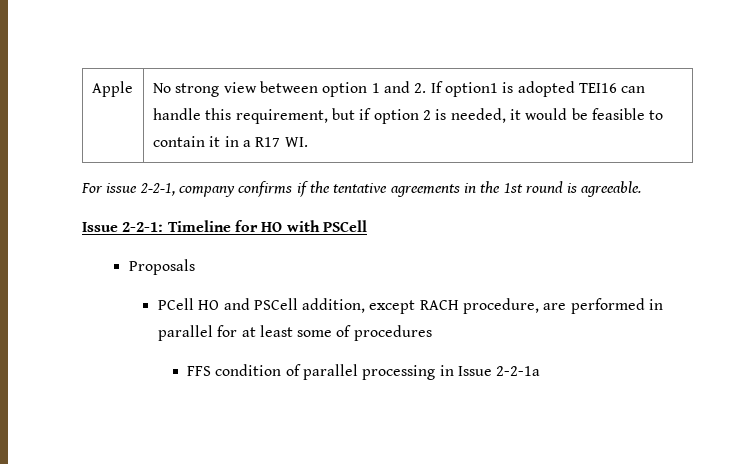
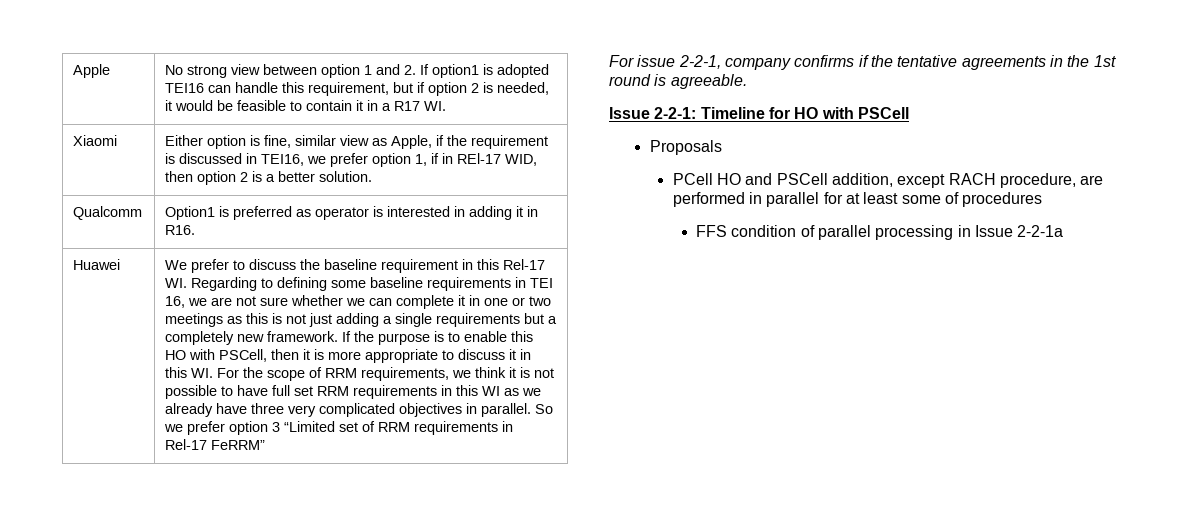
(308, 142) none -> [73,135,118,146] [165,135,549,149] [165,153,538,167] [165,171,373,185] [73,206,143,220] [165,206,539,220] [165,225,196,235] [73,259,121,270] [165,259,546,273] [165,277,554,291] [165,295,552,309] [165,313,558,327] [165,331,534,345] [165,349,532,363] [165,367,555,381] [165,385,542,399] [165,403,554,417] [164,421,514,435] [165,439,266,450] // Xiaomi | Either option is fine, similar view as Apple, if the requirement is discussed in TEI16, we prefer option 1, if in REl-17 WID, then option 2 is a better solution. // Qualcomm | Option1 is preferred as operator is interested in adding it in R16. // Huawei | We prefer to discuss the baseline requirement in this Rel-17 WI. Regarding to defining some baseline requirements in TEI 16, we are not sure whether we can complete it in one or two meetings as this is not just adding a single requirements but a completely new framework. If the purpose is to enable this HO with PSCell, then it is more appropriate to discuss it in this WI. For the scope of RRM requirements, we think it is not possible to have full set RRM requirements in this WI as we already have three very complicated objectives in parallel. So we prefer option 3 “Limited set of RRM requirements in Rel-17 FeRRM”

